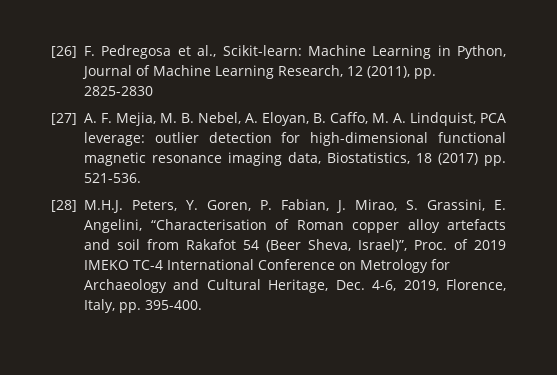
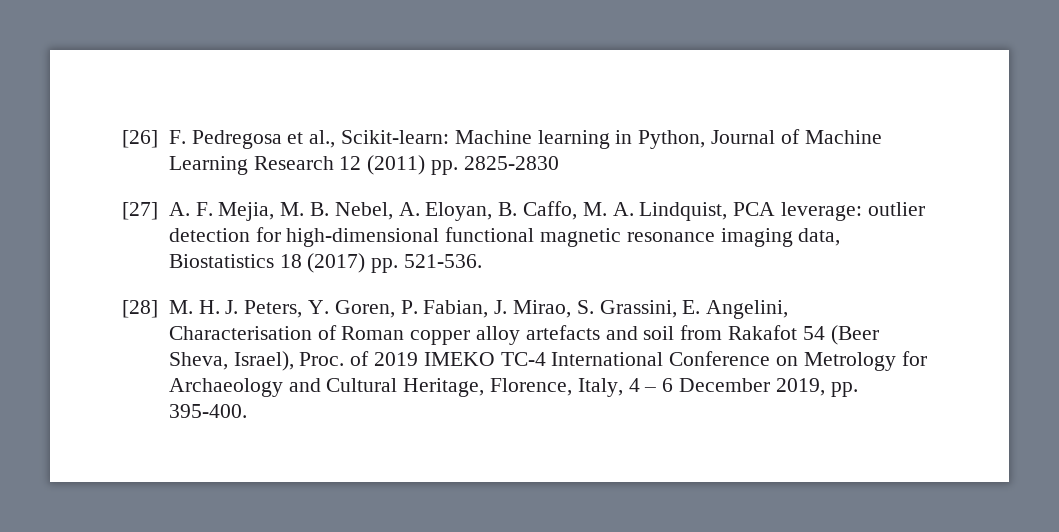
[372,45,432,59] Learning -> [537,130,610,149] learning
[278,65,410,78] Research, 12 (2011), -> [253,155,426,175] Research 12 (2011)
[327,152,410,164] Biostatistics, -> [168,254,274,268] Biostatistics
[84,200,123,213] M.H.J. -> [168,300,239,314] M. H. J.
[150,219,267,230] “Characterisation -> [168,326,312,340] Characterisation
[358,239,407,252] Israel)”, -> [233,351,294,371] Israel),
[335,279,507,291] [84,299,115,313] Dec. 4-6, 2019, Florence, Italy, -> [489,378,825,397] Florence, Italy, 4 – 6 December 2019,

